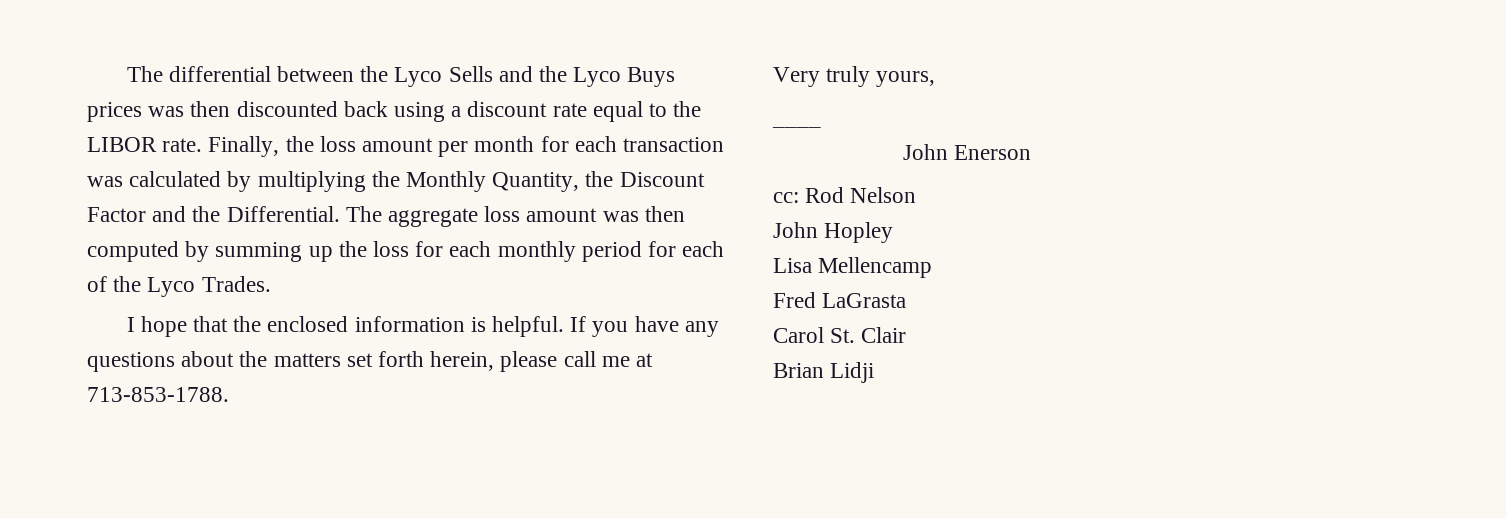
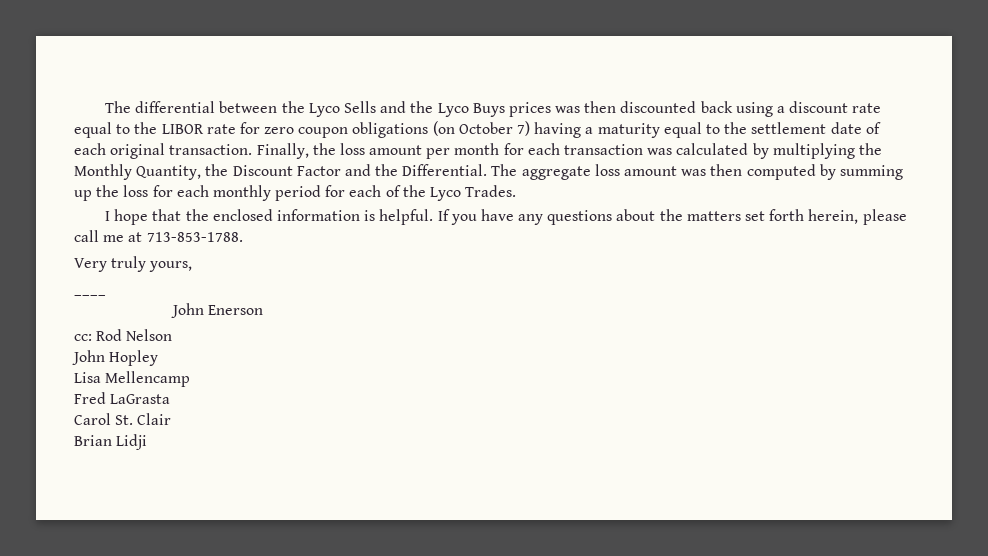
[162,138,203,152] rate. -> [206,121,881,138] [74,143,253,159] rate for zero coupon obligations (on October 7) having a maturity equal to the settlement date of each original transaction.

